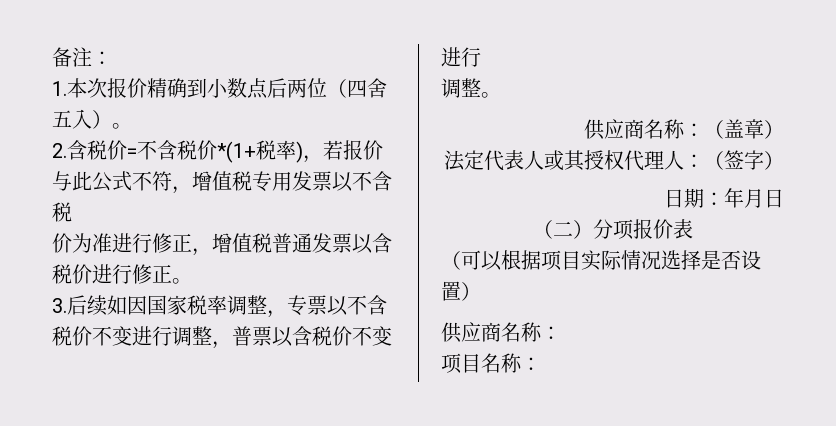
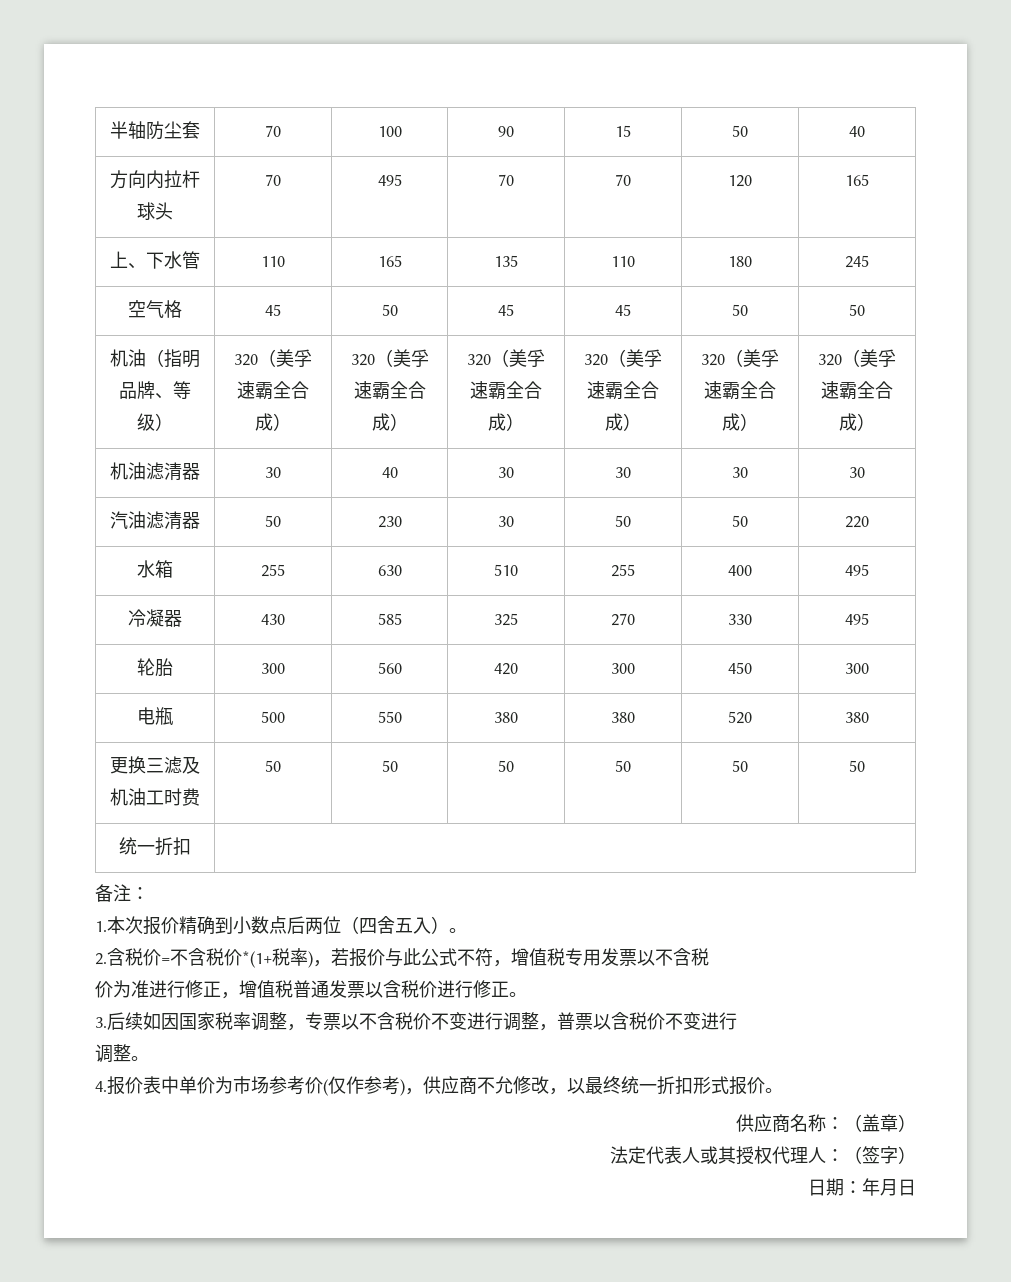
(52, 57) none -> [110,121,200,140] [265,125,281,137] [377,126,402,137] [498,126,514,137] [615,125,631,137] [732,125,748,137] [849,126,865,137] [110,170,200,189] [137,202,173,220] [265,174,281,186] [377,174,402,186] [498,174,514,186] [615,174,631,186] [728,175,752,187] [845,174,869,186] [110,251,200,269] [261,256,285,267] [377,255,402,267] [494,255,518,267] [611,256,635,267] [728,256,752,267] [845,255,869,268] [128,300,182,318] [265,304,281,316] [381,304,398,316] [498,304,514,316] [615,304,631,316] [732,304,748,316] [849,304,865,316] [110,349,200,368] [119,381,191,399] [137,413,173,431] [234,349,312,367] [236,381,309,400] [254,413,291,431] [350,349,429,367] [353,381,426,400] [371,413,408,431] [467,349,545,367] [470,381,542,400] [488,413,524,431] [584,349,662,367] [587,381,659,400] [605,413,641,431] [701,349,779,367] [704,381,776,400] [722,413,758,431] [818,349,896,367] [821,381,893,400] [839,413,875,431] [110,462,200,481] [265,467,281,478] [381,467,398,478] [498,467,514,478] [615,467,631,478] [732,467,748,478] [849,467,865,478] [110,511,200,530] [265,515,281,527] [377,516,402,528] [498,516,514,527] [615,515,631,527] [732,515,748,527] [845,516,869,528] [137,560,173,578] [261,564,285,577] [377,565,402,576] [494,564,518,576] [611,564,635,577] [728,565,752,576] [845,564,869,576] [128,609,182,627] [261,614,285,625] [377,613,402,625] [494,613,518,626] [611,613,635,626] [728,614,752,625] [845,613,869,625] [137,658,173,677] [261,663,285,674] [377,662,402,674] [494,663,518,675] [611,663,635,674] [728,662,752,674] [845,663,869,674] [137,707,173,725] [261,711,285,723] [377,711,402,723] [494,712,518,723] [611,712,635,723] [728,711,752,724] [845,712,869,723] [110,756,200,774] [110,788,200,806] [265,760,281,772] [381,760,398,772] [498,760,514,772] [615,760,631,772] [732,760,748,772] [849,760,865,772] [119,837,191,856] 半轴防尘套 | 70 | 100 | 90 | 15 | 50 | 40 // 方向内拉杆球头 | 70 | 495 | 70 | 70 | 120 | 165 // 上、下水管 | 110 | 165 | 135 | 110 | 180 | 245 // 空气格 | 45 | 50 | 45 | 45 | 50 | 50 // 机油（指明品牌、等级） | 320（美孚速霸全合成） | 320（美孚速霸全合成） | 320（美孚速霸全合成） | 320（美孚速霸全合成） | 320（美孚速霸全合成） | 320（美孚速霸全合成） // 机油滤清器 | 30 | 40 | 30 | 30 | 30 | 30 // 汽油滤清器 | 50 | 230 | 30 | 50 | 50 | 220 // 水箱 | 255 | 630 | 510 | 255 | 400 | 495 // 冷凝器 | 430 | 585 | 325 | 270 | 330 | 495 // 轮胎 | 300 | 560 | 420 | 300 | 450 | 300 // 电瓶 | 500 | 550 | 380 | 380 | 520 | 380 // 更换三滤及机油工时费 | 50 | 50 | 50 | 50 | 50 | 50 // 统一折扣 | //
(501, 95) none -> [95,1076,783,1096] // 4.报价表中单价为市场参考价(仅作参考)，供应商不允修改，以最终统一折扣形式报价。
[532,219,693,240] [441,250,761,271] [441,281,481,301] [441,322,561,343] [441,353,541,374] // （二）分项报价表 // （可以根据项目实际情况选择是否设置） // 供应商名称： // 项目名称： -> (916, 1187) none

